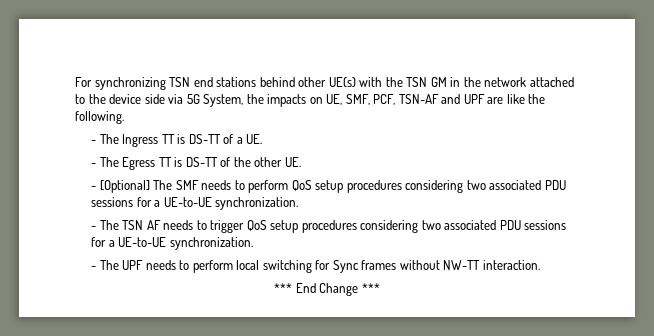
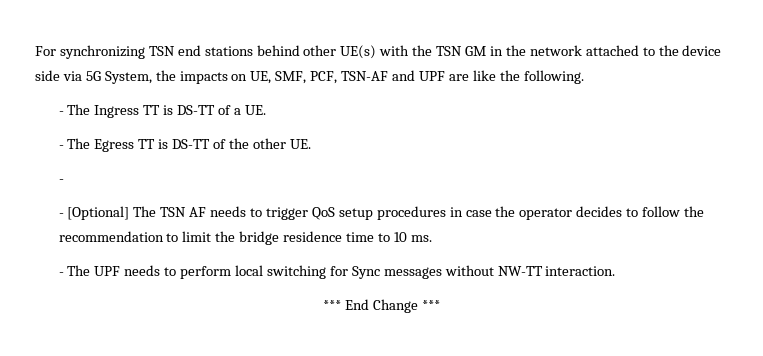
[99,180,566,193] [91,197,299,210] [91,226,97,230] [Optional] The SMF needs to perform QoS setup procedures considering two associated PDU sessions for a UE-to-UE synchronization. // - -> [58,206,130,220] // - [Optional]
[360,220,567,233] [91,237,253,250] considering two associated PDU sessions for a UE-to-UE synchronization. -> [449,206,705,220] [58,231,432,245] in case the operator decides to follow the recommendation to limit the bridge residence time to 10 ms.
[361,260,397,270] frames -> [383,267,442,279] messages

